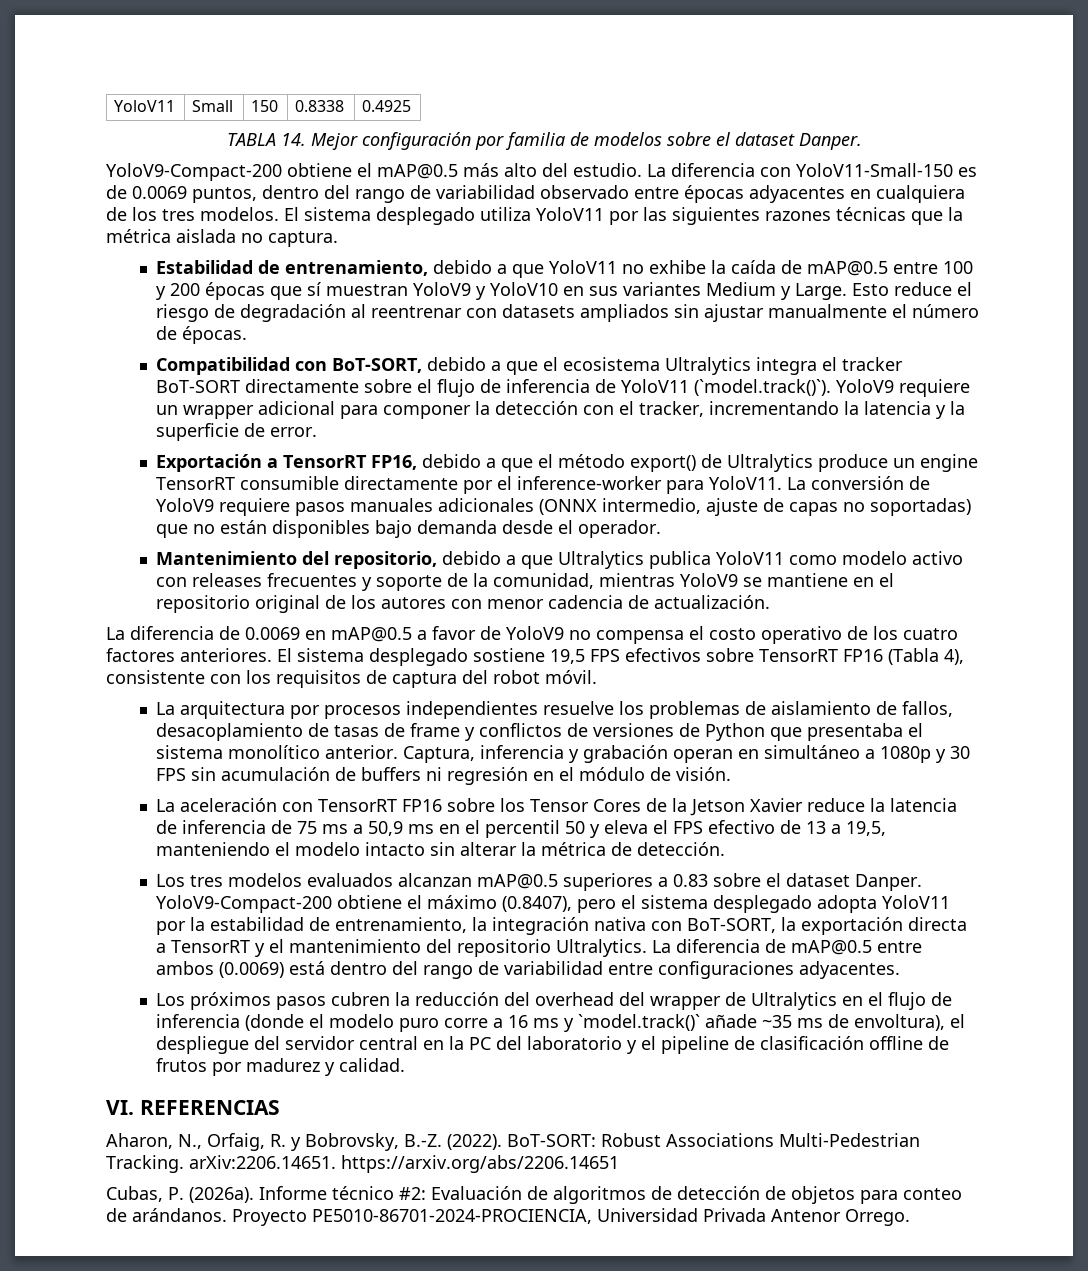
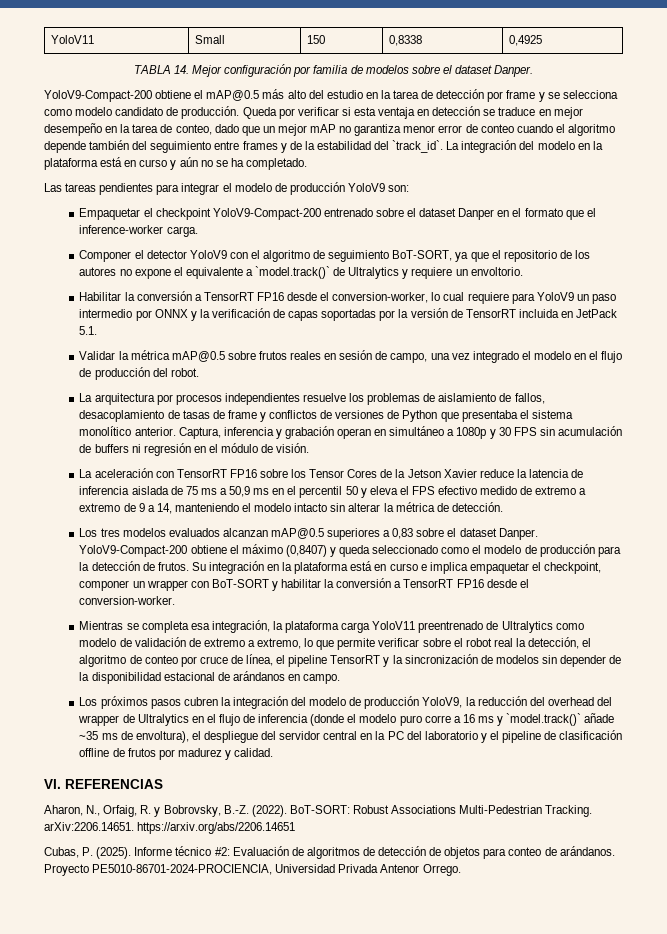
[295,100,345,112] [362,100,412,112] 0.8338 | 0.4925 -> [388,35,422,46] [508,35,542,46] 0,8338 | 0,4925
[573,163,977,177] [106,185,965,203] [106,207,963,225] [106,229,338,247] [156,260,974,278] [156,282,973,300] [156,304,980,322] [156,326,248,344] [156,357,904,375] [156,379,971,397] [156,401,966,419] [156,423,318,441] [156,454,979,472] [156,476,931,494] [156,498,972,516] [156,520,662,538] [156,551,964,569] [156,573,895,591] [156,595,771,613] [106,626,958,644] [106,648,964,666] [106,670,597,688] estudio. La diferencia con YoloV11-Small-150 es de 0.0069 puntos, dentro del rango de variabilidad observado entre épocas adyacentes en cualquiera de los tres modelos. El sistema desplegado utiliza YoloV11 por las siguientes razones técnicas que la métrica aislada no captura. // Estabilidad de entrenamiento, debido a que YoloV11 no exhibe la caída de mAP@0.5 entre 100 y 200 épocas que sí muestran YoloV9 y YoloV10 en sus variantes Medium y Large. Esto reduce el riesgo de degradación al reentrenar con datasets ampliados sin ajustar manualmente el número de épocas. // Compatibilidad con BoT-SORT, debido a que el ecosistema Ultralytics integra el tracker BoT-SORT directamente sobre el flujo de inferencia de YoloV11 (`model.track()`). YoloV9 requiere un wrapper adicional para componer la detección con el tracker, incrementando la latencia y la superficie de error. // Exportación a TensorRT FP16, debido a que el método export() de Ultralytics produce un engine TensorRT consumible directamente por el inference-worker para YoloV11. La conversión de YoloV9 requiere pasos manuales adicionales (ONNX intermedio, ajuste de capas no soportadas) que no están disponibles bajo demanda desde el operador. // Mantenimiento del repositorio, debido a que Ultralytics publica YoloV11 como modelo activo con releases frecuentes y soporte de la comunidad, mientras YoloV9 se mantiene en el repositorio original de los autores con menor cadencia de actualización. // La diferencia de 0.0069 en mAP@0.5 a favor de YoloV9 no compensa el costo operativo de los cuatro factores anteriores. El sistema desplegado sostiene 19,5 FPS efectivos sobre TensorRT FP16 (Tabla 4), consistente con los requisitos de captura del robot móvil. -> [326,89,618,102] [44,106,583,119] [44,123,615,136] [44,140,603,153] [44,157,307,170] [44,182,410,195] [79,208,596,220] [79,225,198,237] [79,250,590,262] [79,266,523,279] [79,291,616,304] [79,308,618,321] [79,326,98,335] [79,350,623,363] [79,367,199,380] estudio en la tarea de detección por frame y se selecciona como modelo candidato de producción. Queda por verificar si esta ventaja en detección se traduce en mejor desempeño en la tarea de conteo, dado que un mejor mAP no garantiza menor error de conteo cuando el algoritmo depende también del seguimiento entre frames y de la estabilidad del `track_id`. La integración del modelo en la plataforma está en curso y aún no se ha completado. // Las tareas pendientes para integrar el modelo de producción YoloV9 son: // Empaquetar el checkpoint YoloV9-Compact-200 entrenado sobre el dataset Danper en el formato que el inference-worker carga. // Componer el detector YoloV9 con el algoritmo de seguimiento BoT-SORT, ya que el repositorio de los autores no expone el equivalente a `model.track()` de Ultralytics y requiere un envoltorio. // Habilitar la conversión a TensorRT FP16 desde el conversion-worker, lo cual requiere para YoloV9 un paso intermedio por ONNX y la verificación de capas soportadas por la versión de TensorRT incluida en JetPack 5.1. // Validar la métrica mAP@0.5 sobre frutos reales en sesión de campo, una vez integrado el modelo en el flujo de producción del robot.
(267, 827) none -> [131,486,169,495] aislada
[780,820,887,836] de 13 a 19,5, -> [480,486,587,495] [79,503,172,514] medido de extremo a extremo de 9 a 14,
[673,874,709,887] 0.83 -> [392,528,414,539] 0,83
[502,895,951,913] [156,917,968,935] [156,939,923,957] [156,961,901,979] (0.8407), pero el sistema desplegado adopta YoloV11 por la estabilidad de entrenamiento, la integración nativa con BoT-SORT, la exportación directa a TensorRT y el mantenimiento del repositorio Ultralytics. La diferencia de mAP@0.5 entre ambos (0.0069) está dentro del rango de variabilidad entre configuraciones adyacentes. -> [285,544,621,557] [79,561,602,574] [79,578,529,591] [79,596,176,605] [79,620,584,633] [79,637,592,650] [79,654,622,667] [79,671,341,684] (0,8407) y queda seleccionado como el modelo de producción para la detección de frutos. Su integración en la plataforma está en curso e implica empaquetar el checkpoint, componer un wrapper con BoT-SORT y habilitar la conversión a TensorRT FP16 desde el conversion-worker. // Mientras se completa esa integración, la plataforma carga YoloV11 preentrenado de Ultralytics como modelo de validación de extremo a extremo, lo que permite verificar sobre el robot real la detección, el algoritmo de conteo por cruce de línea, el pipeline TensorRT y la sincronización de modelos sin depender de la disponibilidad estacional de arándanos en campo.
(411, 999) none -> [232,696,476,709] integración del modelo de producción YoloV9, la
[189,1187,254,1203] (2026a). -> [96,847,132,859] (2025).

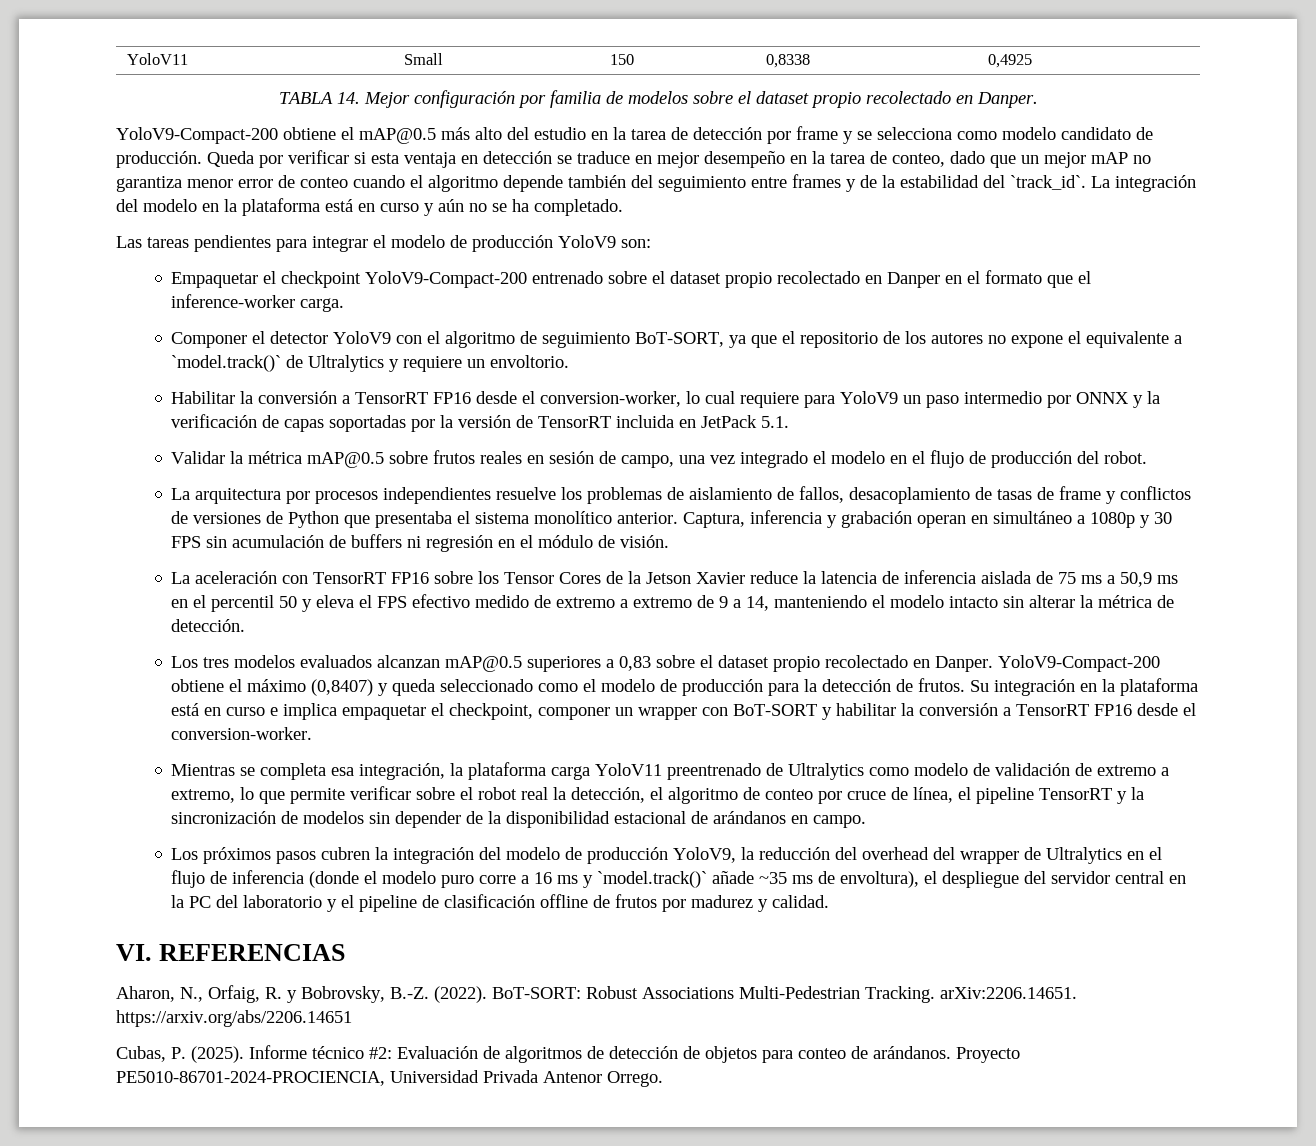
(492, 69) none -> [810,91,973,108] propio recolectado en
(457, 212) none -> [725,271,883,288] propio recolectado en
(497, 532) none -> [773,655,931,672] propio recolectado en

